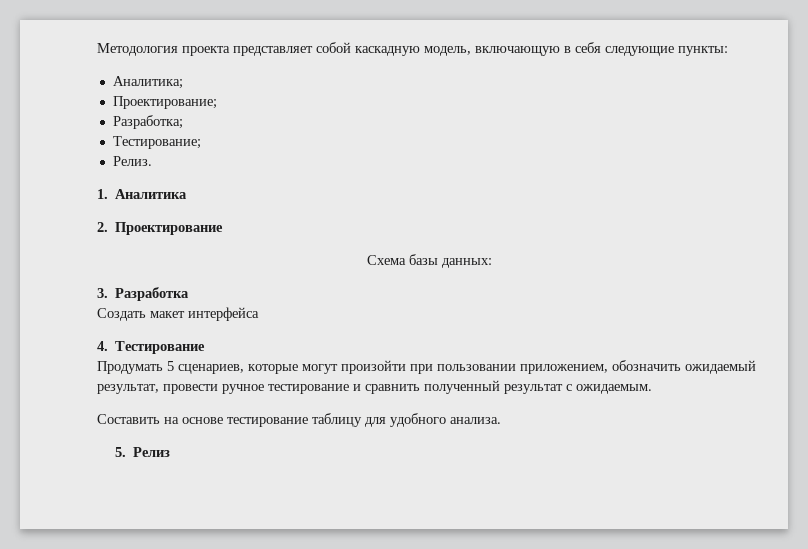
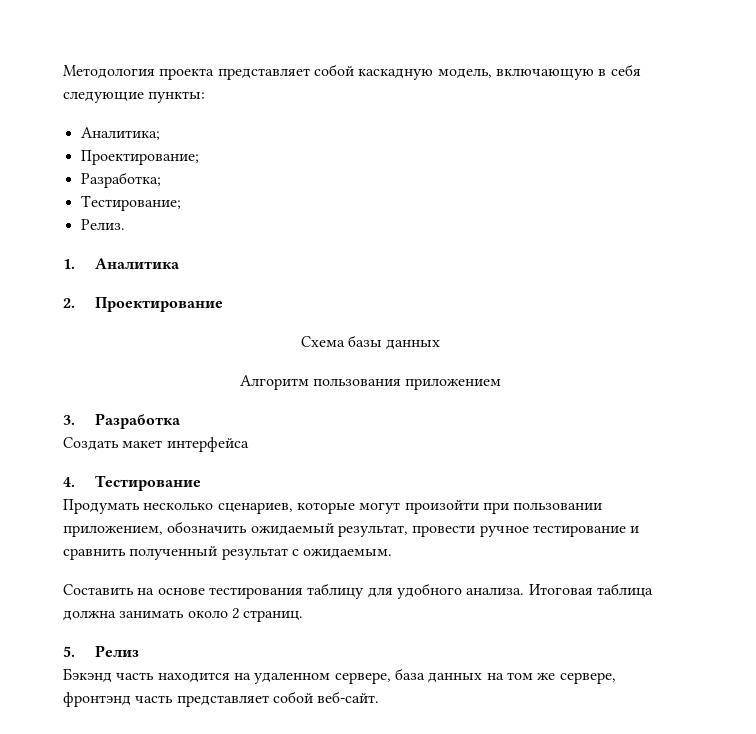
[442,258,492,268] данных: -> [386,339,441,350] [239,375,502,390] данных // Алгоритм пользования приложением
[167,361,174,371] 5 -> [143,502,214,510] несколько
[227,417,308,427] тестирование -> [208,587,303,599] тестирования
[114,447,171,457] // 5. Релиз -> [528,583,653,598] [63,608,304,622] [63,645,139,657] [63,668,616,684] [63,691,380,707] Итоговая таблица должна занимать около 2 страниц. // 5. Релиз // Бэкэнд часть находится на удаленном сервере, база данных на том же сервере, фронтэнд часть представляет собой веб-сайт.

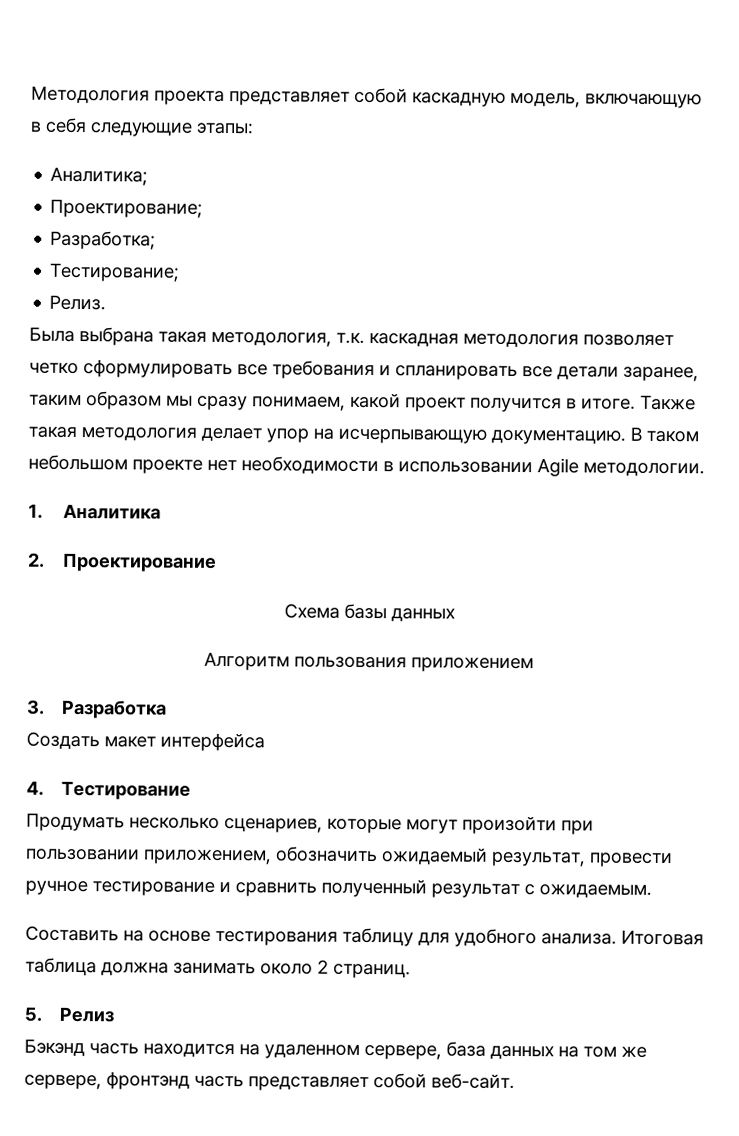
[148,91,206,103] пункты: -> [196,122,254,135] этапы:
(125, 224) none -> [29,326,674,348] [29,359,699,382] [29,391,696,413] [28,426,699,445] [28,454,705,477] // Была выбрана такая методология, т.к. каскадная методология позволяет четко сформулировать все требования и спланировать все детали заранее, таким образом мы сразу понимаем, какой проект получится в итоге. Также такая методология делает упор на исчерпывающую документацию. В таком небольшом проекте нет необходимости в использовании Agile методологии.

